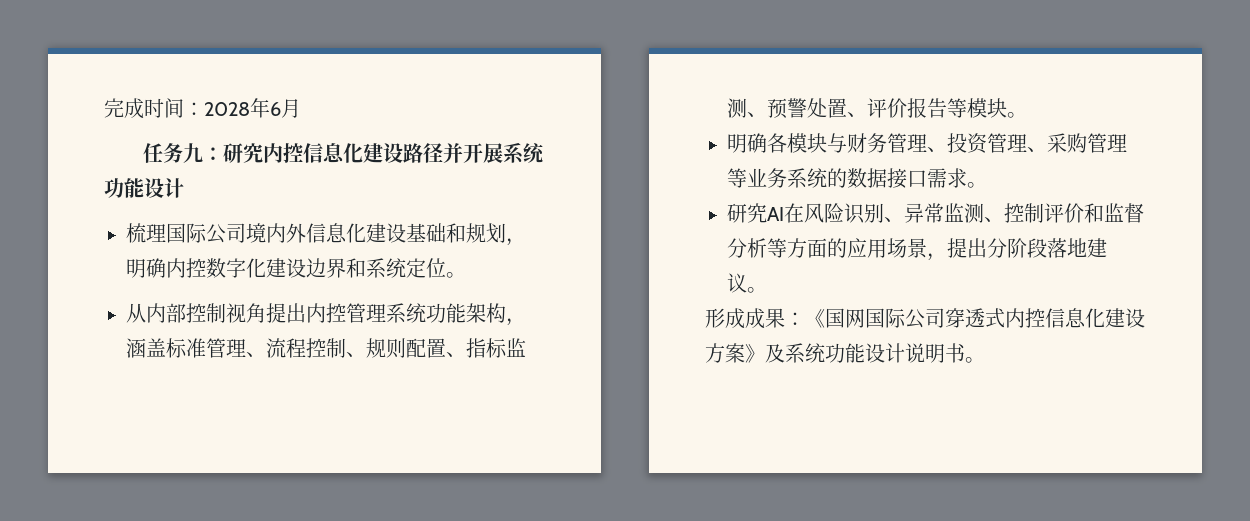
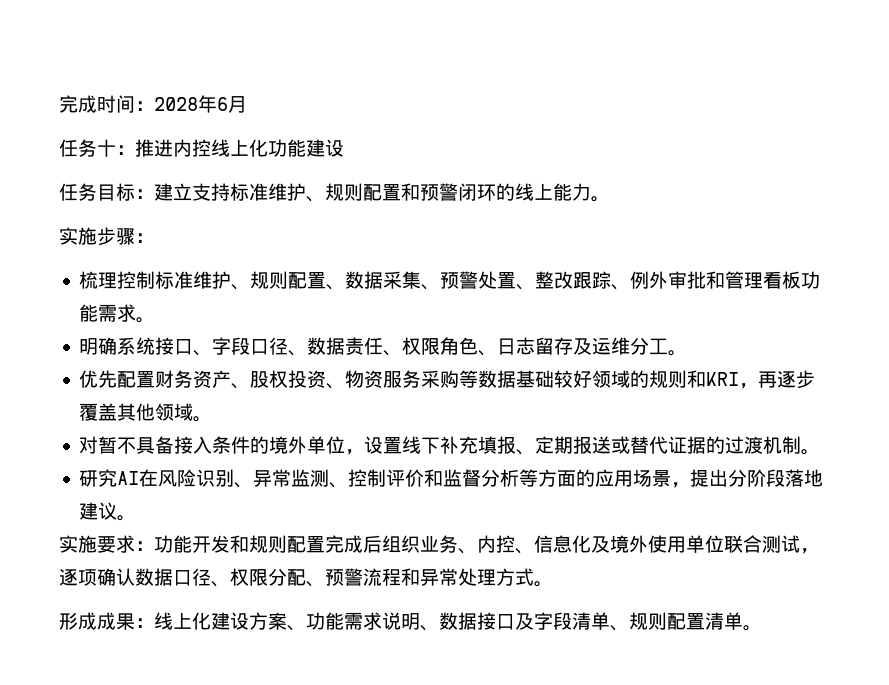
[182,142,544,164] [104,178,184,198] [126,223,526,246] [126,258,466,278] [126,303,526,326] [126,338,346,358] 九：研究内控信息化建设路径并开展系统功能设计 // 梳理国际公司境内外信息化建设基础和规划，明确内控数字化建设边界和系统定位。 // 从内部控制视角提出内控管理系统功能架构，涵盖标准管理、流程控制 -> [97,139,344,157] [59,183,610,202] [59,227,154,246] [79,271,232,289] 十：推进内控线上化功能建设 // 任务目标：建立支持标准维护、规则配置和预警闭环的线上能力。 // 实施步骤： // 梳理控制标准维护
[466,338,526,358] [727,98,747,118] 指标监测 -> [345,271,422,289] 数据采集
[867,98,1027,118] [727,133,1127,154] [727,168,967,189] 评价报告等模块。 // 明确各模块与财务管理、投资管理、采购管理等业务系统的数据接口需求 -> [535,271,821,290] [79,304,156,323] [79,337,688,356] [79,370,816,389] [79,403,213,422] [79,436,802,455] 整改跟踪、例外审批和管理看板功能需求。 // 明确系统接口、字段口径、数据责任、权限角色、日志留存及运维分工。 // 优先配置财务资产、股权投资、物资服务采购等数据基础较好领域的规则和KRI，再逐步覆盖其他领域。 // 对暂不具备接入条件的境外单位，设置线下补充填报、定期报送或替代证据的过渡机制
[705,308,1145,329] [705,343,965,363] 形成成果：《国网国际公司穿透式内控信息化建设方案》及系统功能设计说明书 -> [59,535,819,554] [59,568,553,587] [59,612,743,631] 实施要求：功能开发和规则配置完成后组织业务、内控、信息化及境外使用单位联合测试，逐项确认数据口径、权限分配、预警流程和异常处理方式。 // 形成成果：线上化建设方案、功能需求说明、数据接口及字段清单、规则配置清单

